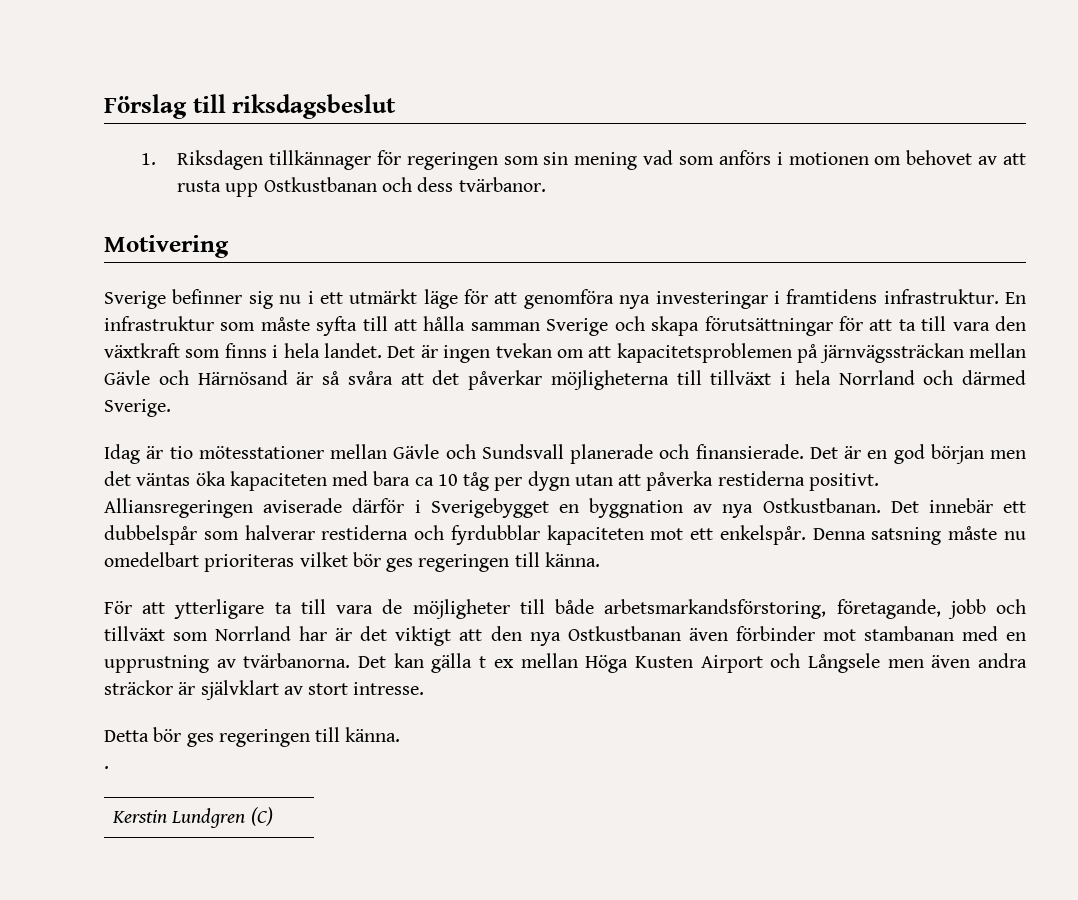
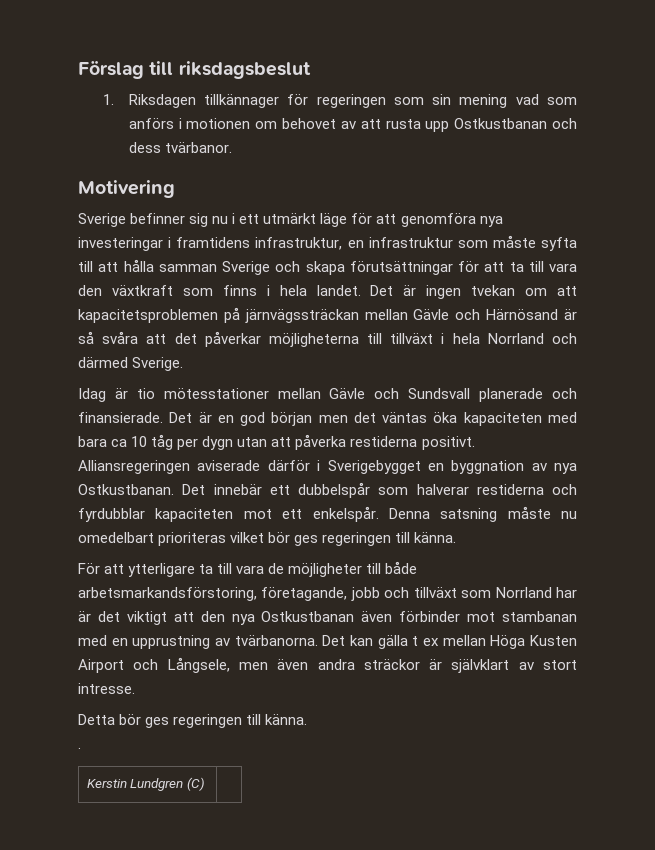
[883,289,1026,304] infrastruktur. En -> [255,237,364,250] infrastruktur, en
[807,653,880,673] Långsele -> [167,657,230,673] Långsele,

